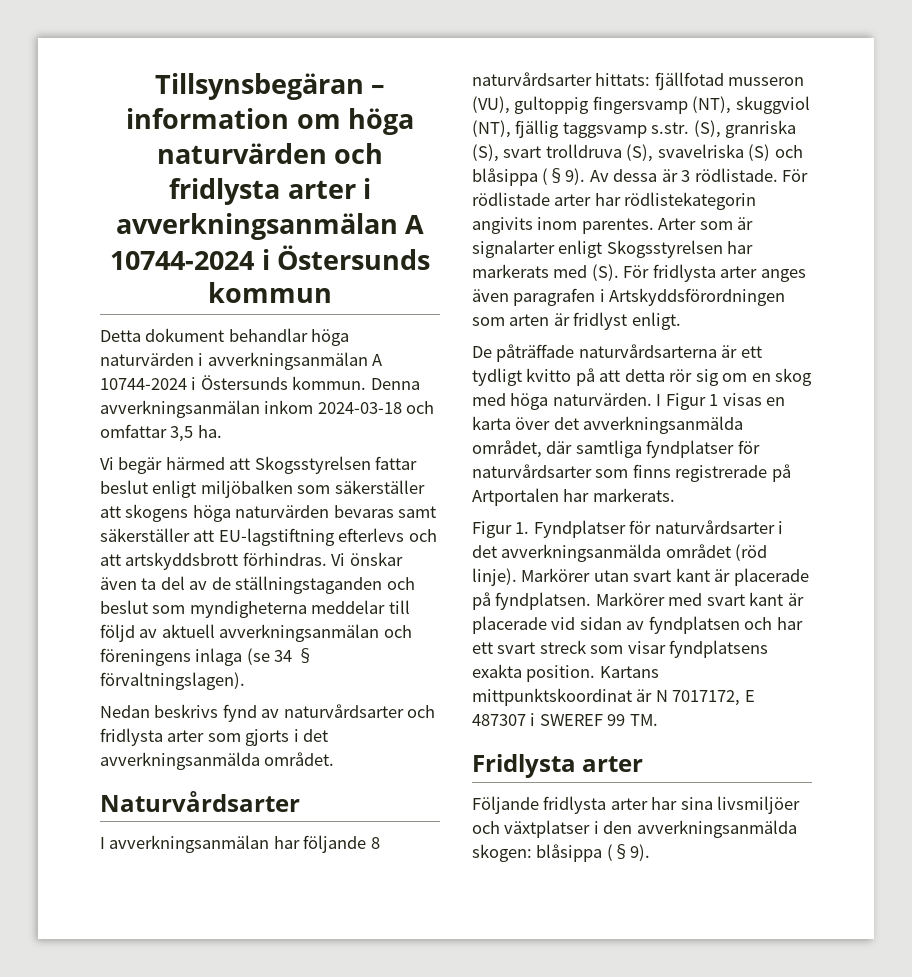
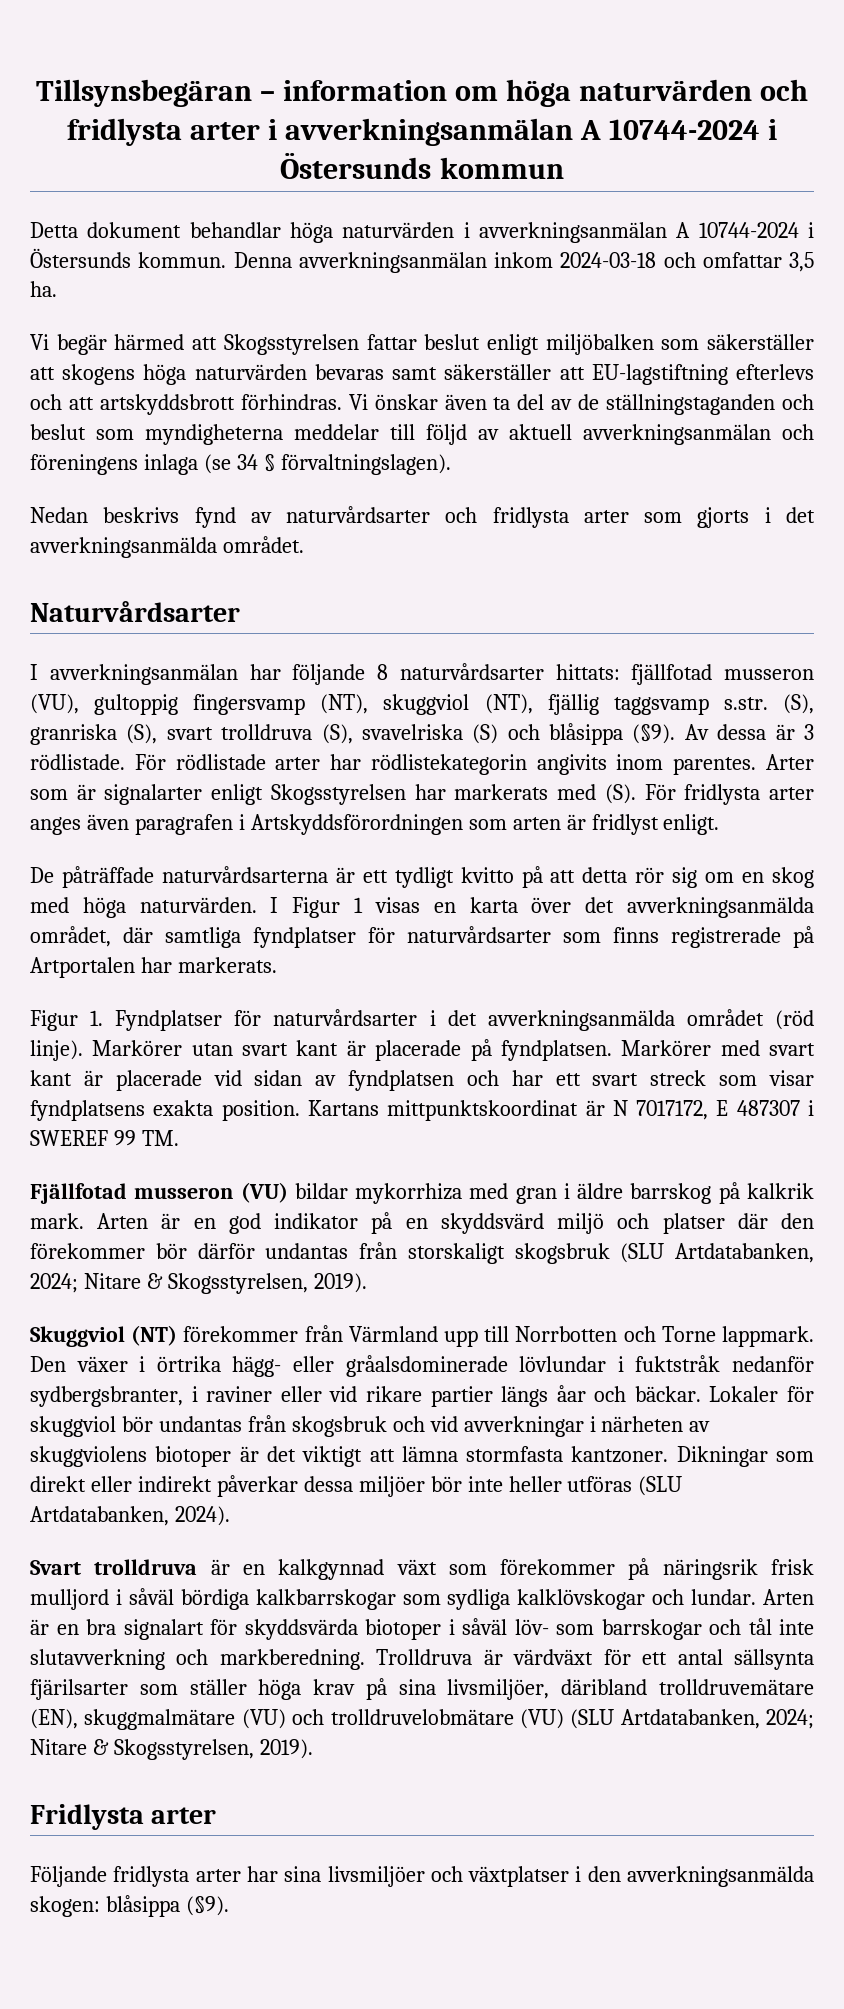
(658, 720) none -> [30,1182,814,1204] [30,1212,815,1234] [30,1242,814,1264] [30,1273,367,1294] [30,1325,814,1347] [30,1355,815,1377] [30,1385,815,1407] [30,1415,711,1437] [30,1446,814,1467] [30,1475,683,1497] [30,1506,230,1526] [30,1558,814,1580] [30,1588,814,1610] [30,1618,814,1640] [30,1649,814,1670] [30,1678,814,1700] [30,1709,814,1730] [30,1739,313,1760] // Fjällfotad musseron (VU) bildar mykorrhiza med gran i äldre barrskog på kalkrik mark. Arten är en god indikator på en skyddsvärd miljö och platser där den förekommer bör därför undantas från storskaligt skogsbruk (SLU Artdatabanken, 2024; Nitare & Skogsstyrelsen, 2019). // Skuggviol (NT) förekommer från Värmland upp till Norrbotten och Torne lappmark. Den växer i örtrika hägg- eller gråalsdominerade lövlundar i fuktstråk nedanför sydbergsbranter, i raviner eller vid rikare partier längs åar och bäckar. Lokaler för skuggviol bör undantas från skogsbruk och vid avverkningar i närheten av skuggviolens biotoper är det viktigt att lämna stormfasta kantzoner. Dikningar som direkt eller indirekt påverkar dessa miljöer bör inte heller utföras (SLU Artdatabanken, 2024). // Svart trolldruva är en kalkgynnad växt som förekommer på näringsrik frisk mulljord i såväl bördiga kalkbarrskogar som sydliga kalklövskogar och lundar. Arten är en bra signalart för skyddsvärda biotoper i såväl löv- som barrskogar och tål inte slutavverkning och markberedning. Trolldruva är värdväxt för ett antal sällsynta fjärilsarter som ställer höga krav på sina livsmiljöer, däribland trolldruvemätare (EN), skuggmalmätare (VU) och trolldruvelobmätare (VU) (SLU Artdatabanken, 2024; Nitare & Skogsstyrelsen, 2019).

